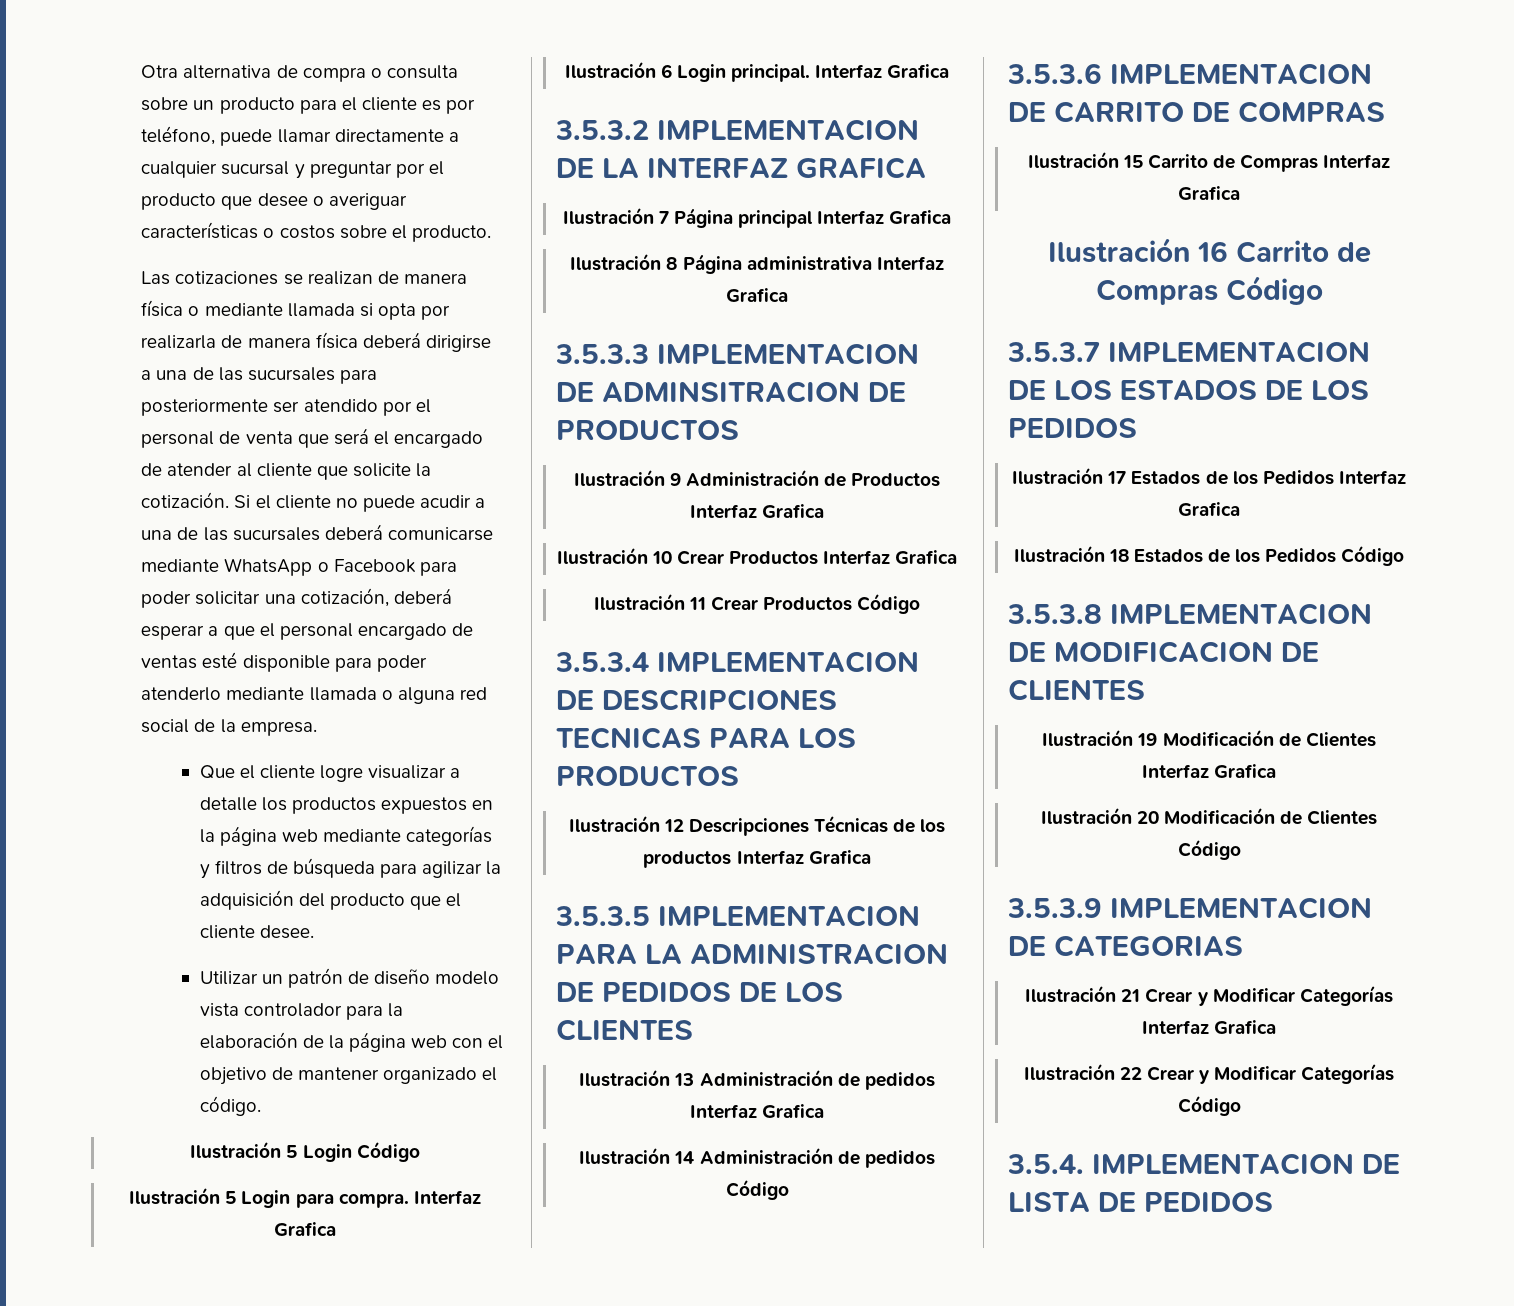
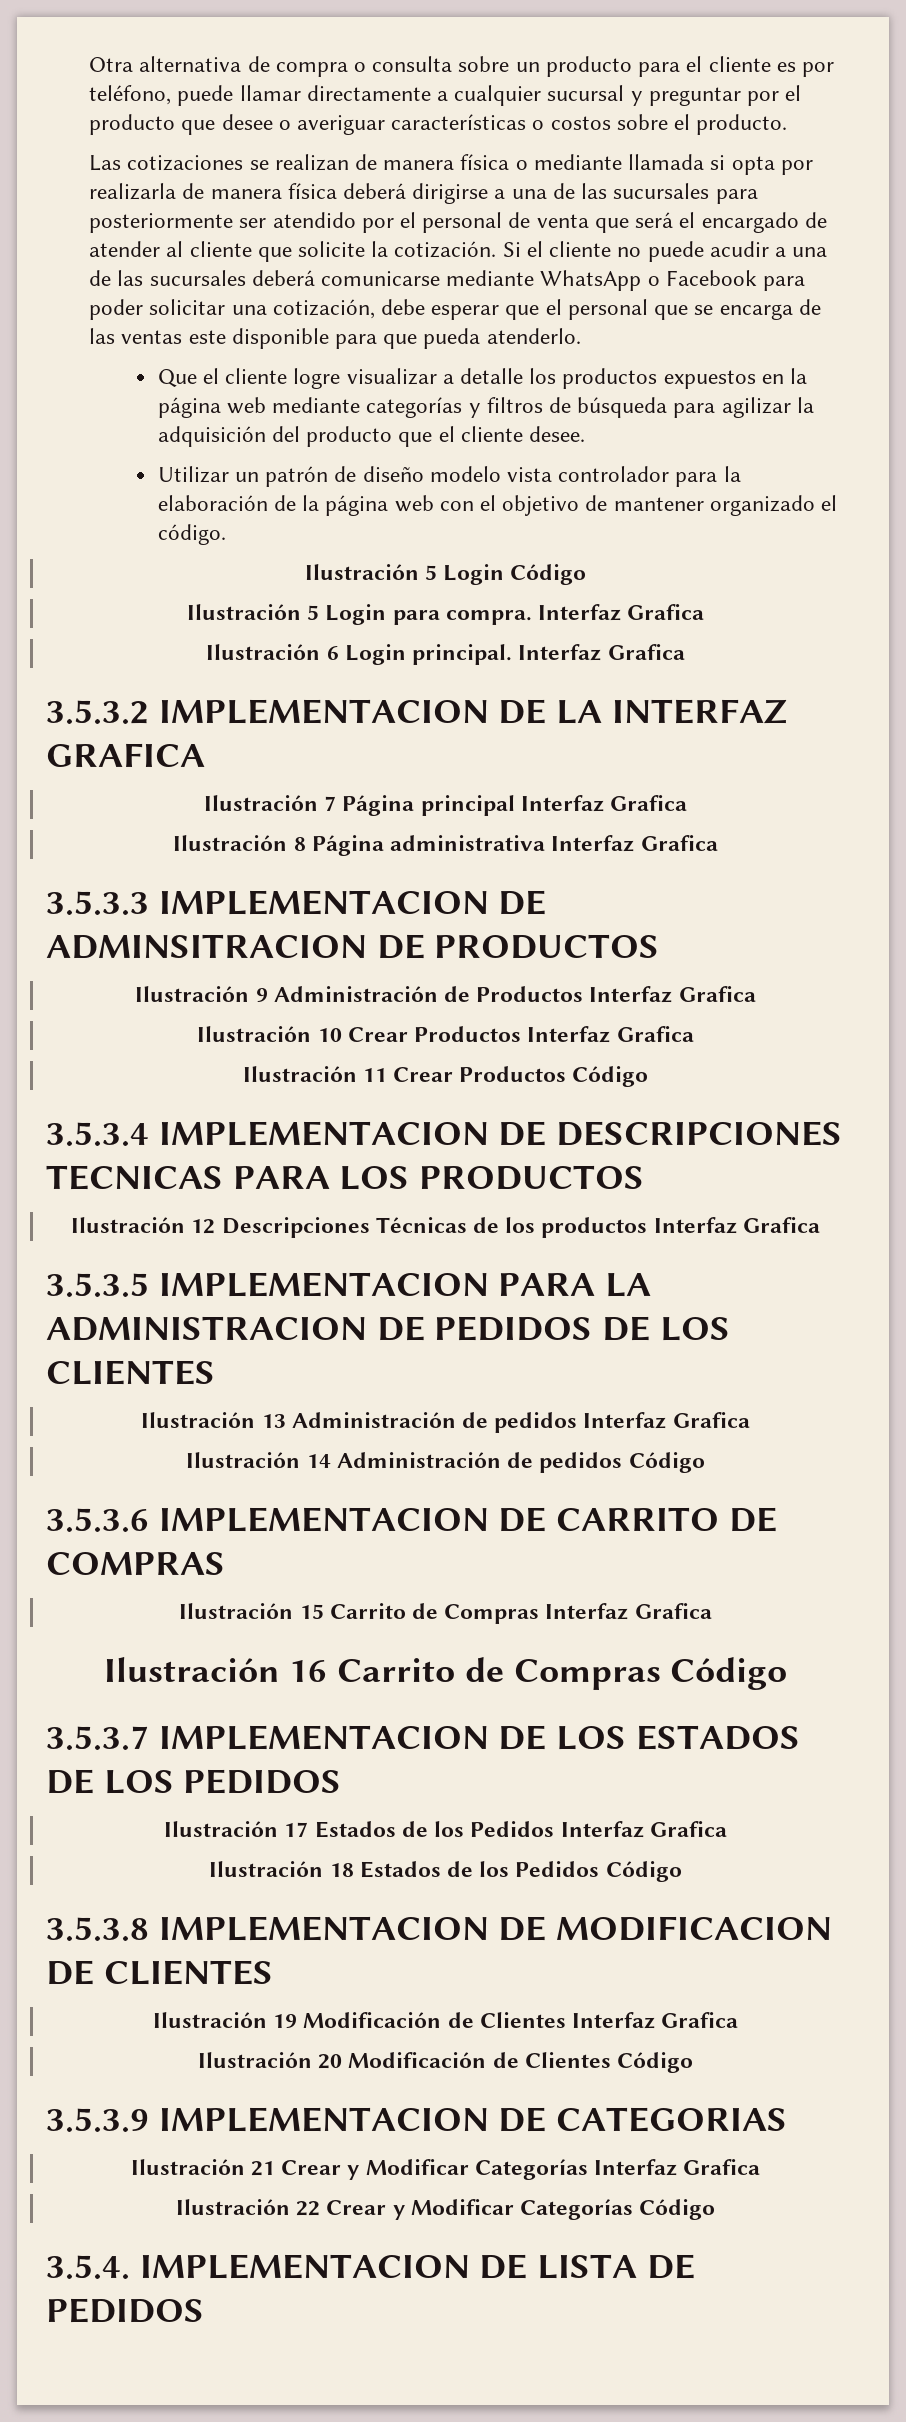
[393,588,452,604] [141,623,474,640] [141,652,427,672] [141,687,487,704] [141,719,317,736] deberá esperar a que el personal encargado de ventas esté disponible para poder atenderlo mediante llamada o alguna red social de la empresa. -> [381,299,821,320] [89,328,581,349] debe esperar que el personal que se encarga de las ventas este disponible para que pueda atenderlo.

